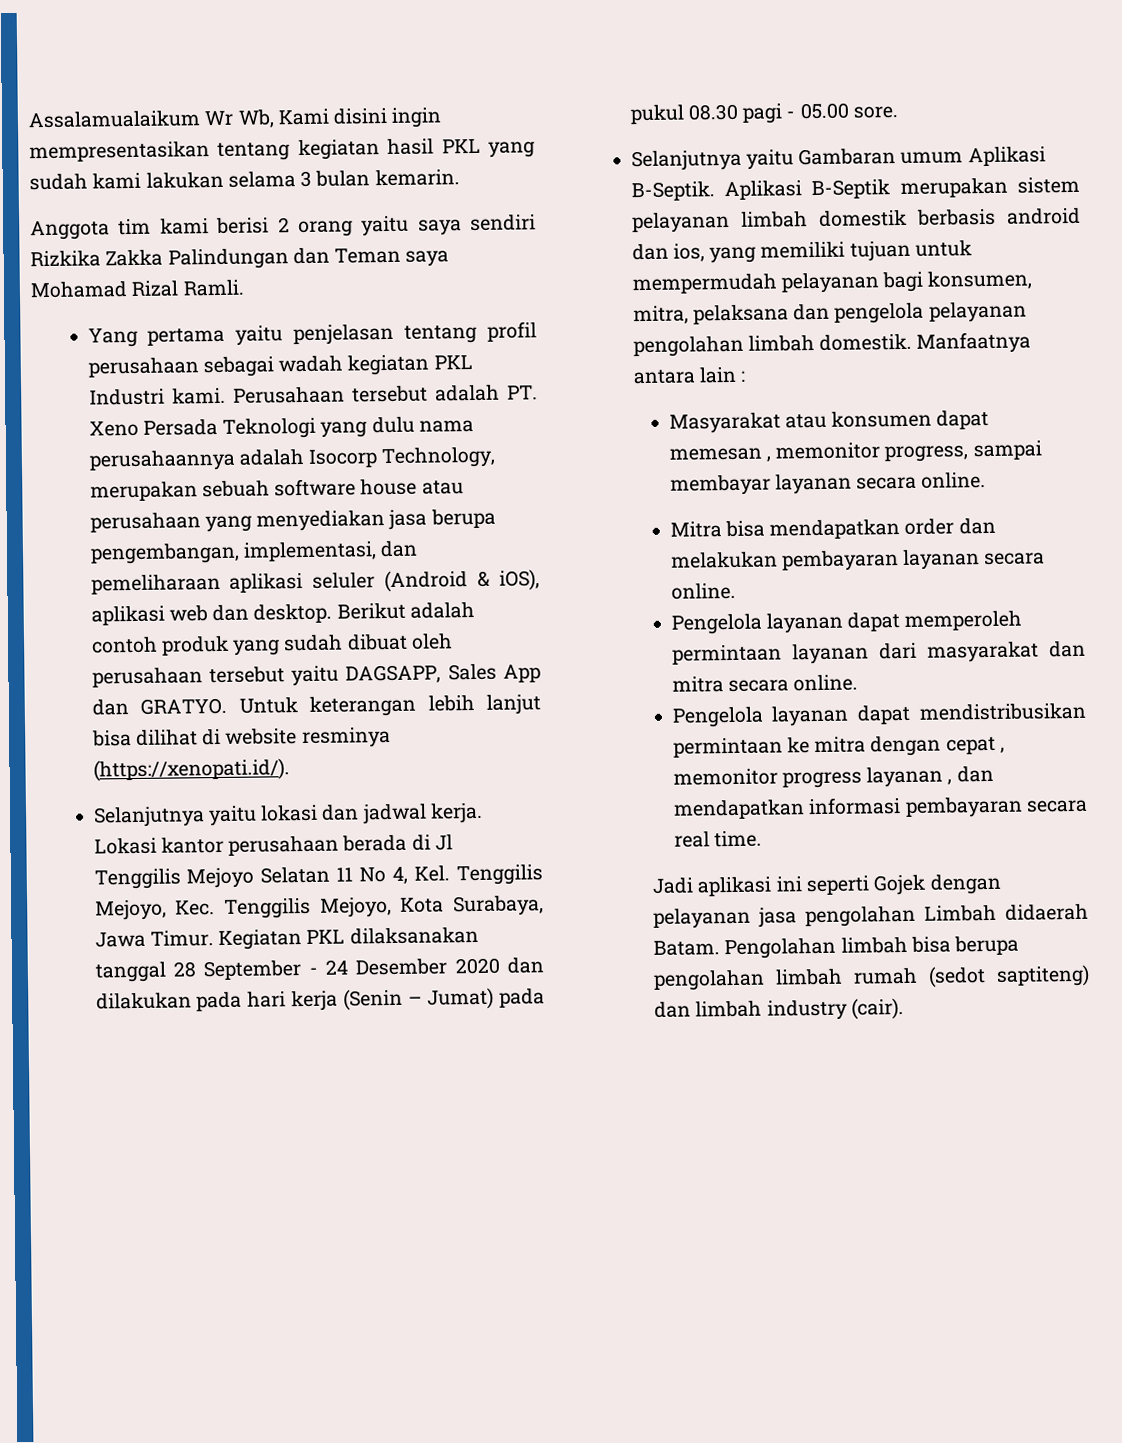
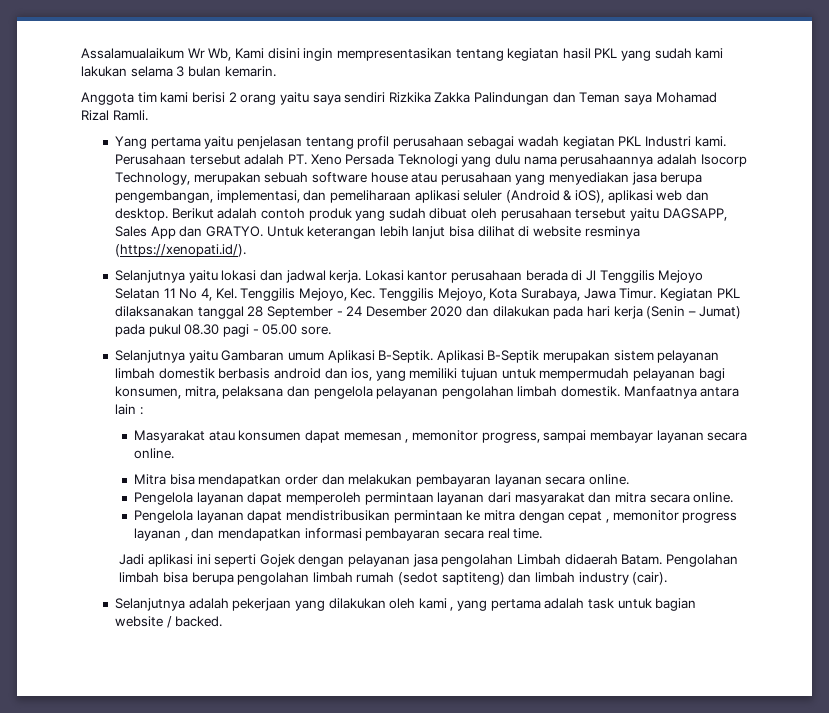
(904, 1009) none -> [114,598,697,611] [114,616,223,628] // Selanjutnya adalah pekerjaan yang dilakukan oleh kami , yang pertama adalah task untuk bagian website / backed.

